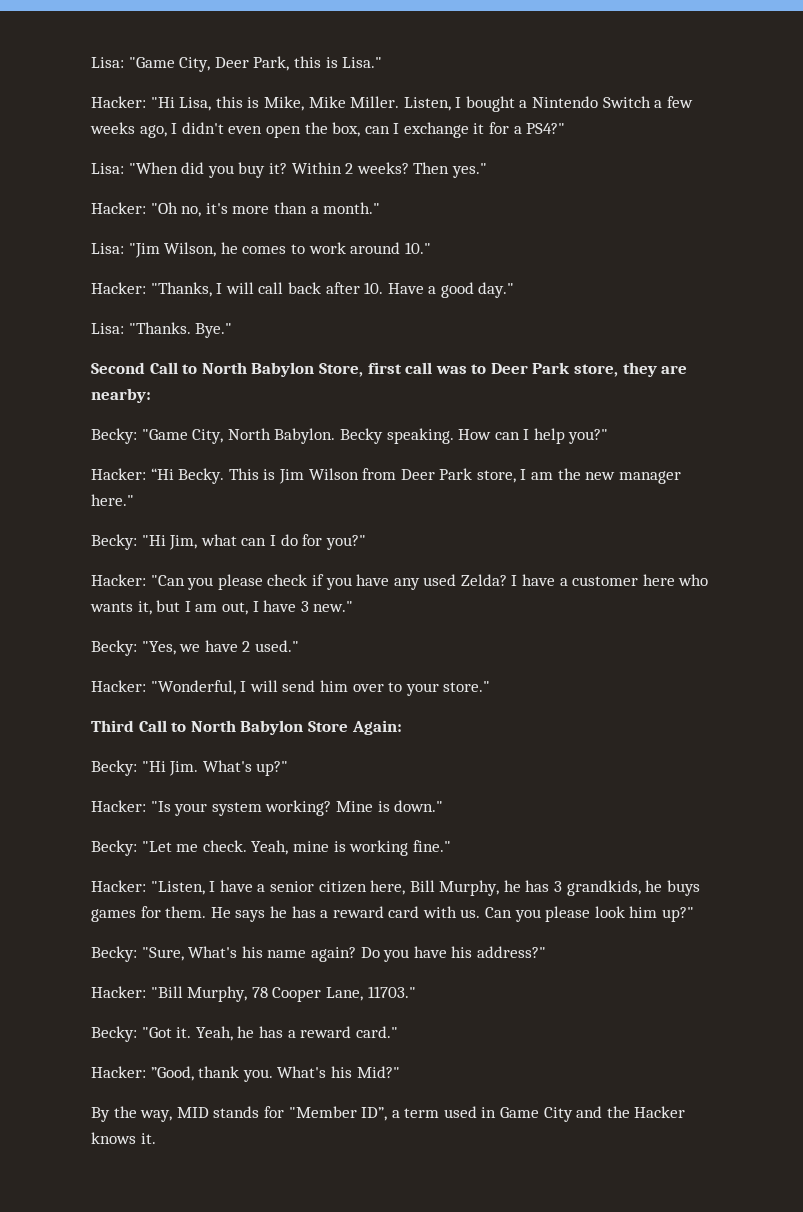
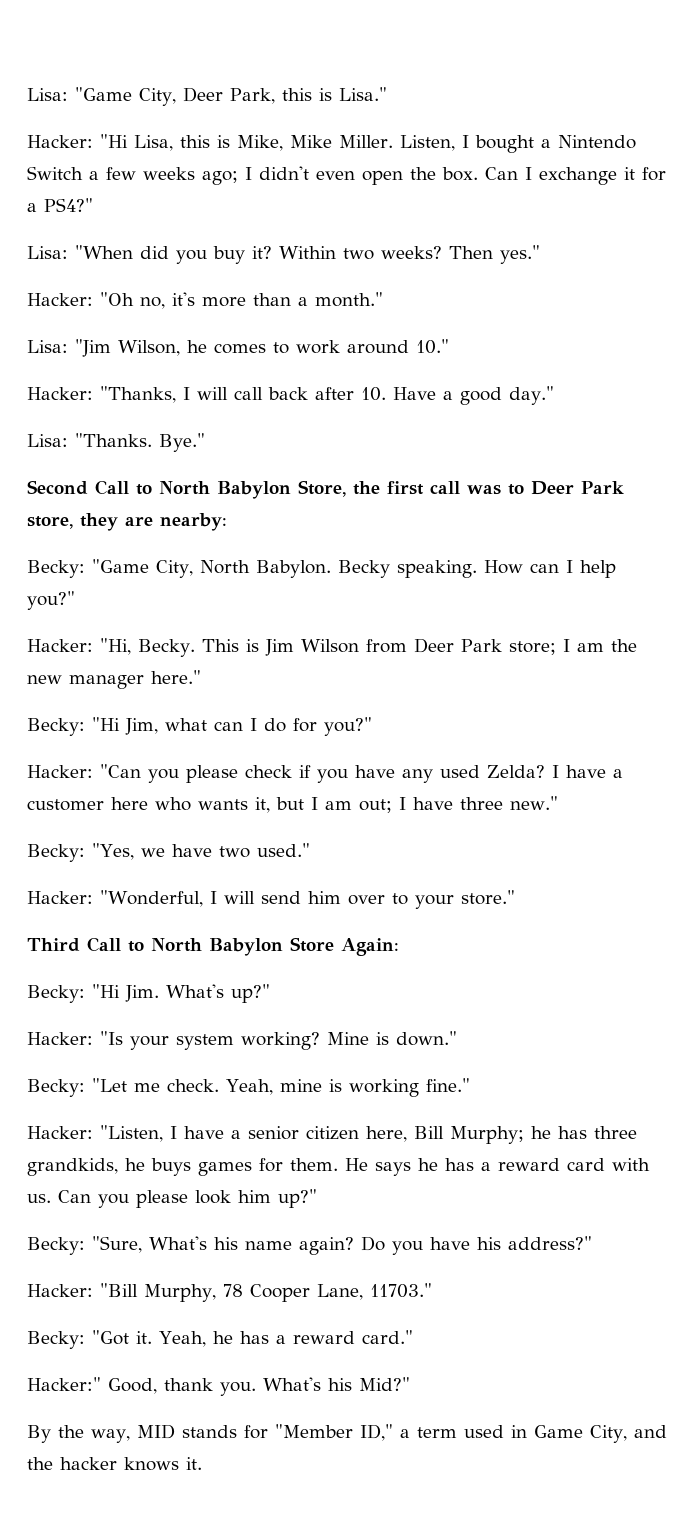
[139,125,167,138] ago, -> [202,171,238,185] ago;
[332,122,390,137] box, can -> [442,167,518,181] box. Can
[345,163,354,174] 2 -> [343,248,374,260] two
(363, 370) none -> [353,481,380,495] the
[150,468,174,480] “Hi -> [100,638,131,655] "Hi,
[476,470,516,483] store, -> [508,641,556,655] store;
[221,600,309,615] out, I have 3 -> [359,797,503,813] out; I have three
[242,641,251,652] 2 -> [218,846,250,858] two
[439,880,563,896] Murphy, he has 3 -> [450,1126,637,1144] Murphy; he has three
[91,1066,194,1081] Hacker: ”Good, -> [27,1377,157,1394] Hacker:" Good,
[361,1107,388,1121] ID”, -> [359,1424,393,1441] ID,"
[543,1107,573,1122] City -> [589,1425,627,1443] City,
[634,1106,686,1118] Hacker -> [60,1457,117,1470] hacker

